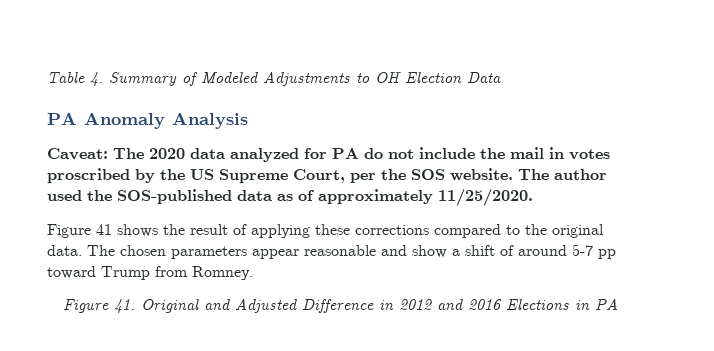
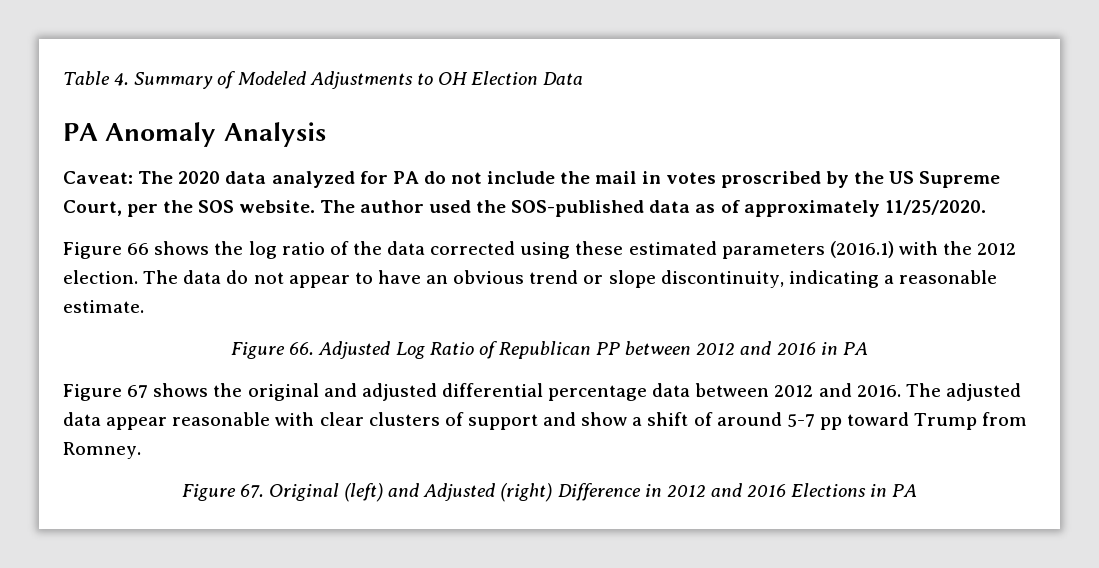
[96,224,604,238] [47,245,376,259] 41 shows the result of applying these corrections compared to the original data. The chosen parameters appear reasonable -> [127,241,1017,259] [63,270,998,288] [63,300,144,313] [231,341,868,359] [63,383,1021,401] [63,412,538,430] 66 shows the log ratio of the data corrected using these estimated parameters (2016.1) with the 2012 election. The data do not appear to have an obvious trend or slope discontinuity, indicating a reasonable estimate. // Figure 66. Adjusted Log Ratio of Republican PP between 2012 and 2016 in PA // Figure 67 shows the original and adjusted differential percentage data between 2012 and 2016. The adjusted data appear reasonable with clear clusters of support
[113,299,199,313] 41. Original -> [239,483,383,502] 67. Original (left)
(297, 305) none -> [500,483,553,502] (right)

